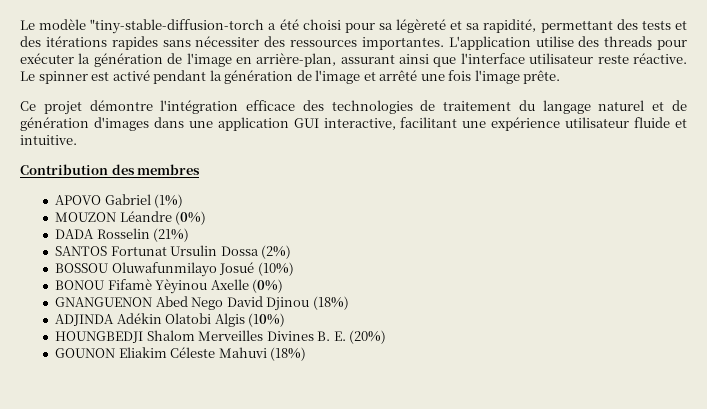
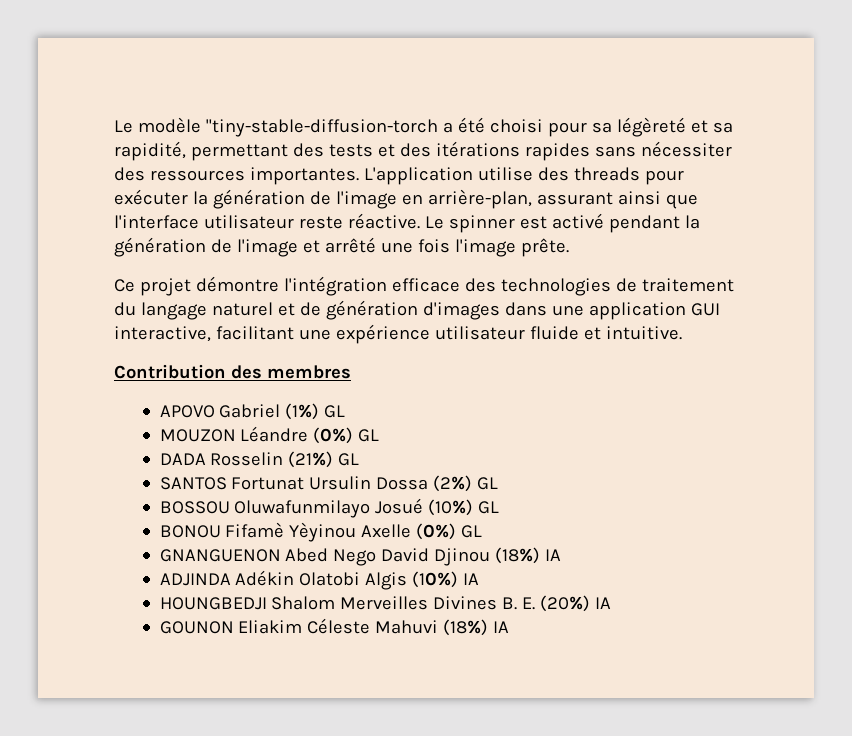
(184, 201) none -> [324,405,346,418] GL
(207, 218) none -> [358,429,380,442] GL
(190, 235) none -> [338,453,360,466] GL
(292, 252) none -> [477,477,499,490] GL
(294, 269) none -> [478,501,500,514] GL
(284, 286) none -> [461,525,483,538] GL
(349, 303) none -> [545,549,562,561] IA
(286, 320) none -> [463,573,480,585] IA
(387, 337) none -> [595,597,612,609] IA
(307, 354) none -> [493,621,510,633] IA

